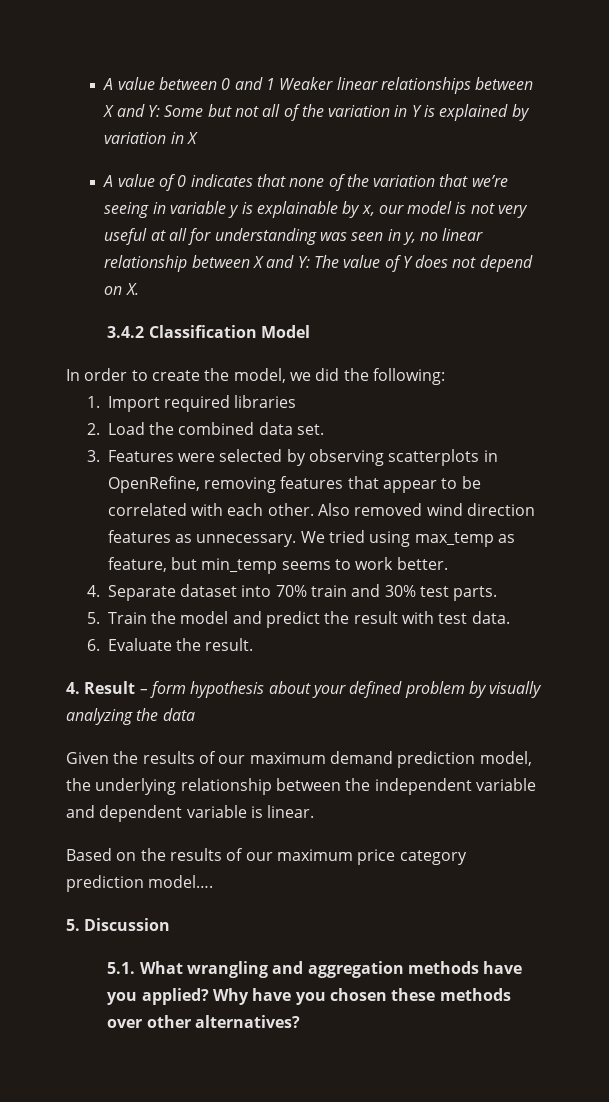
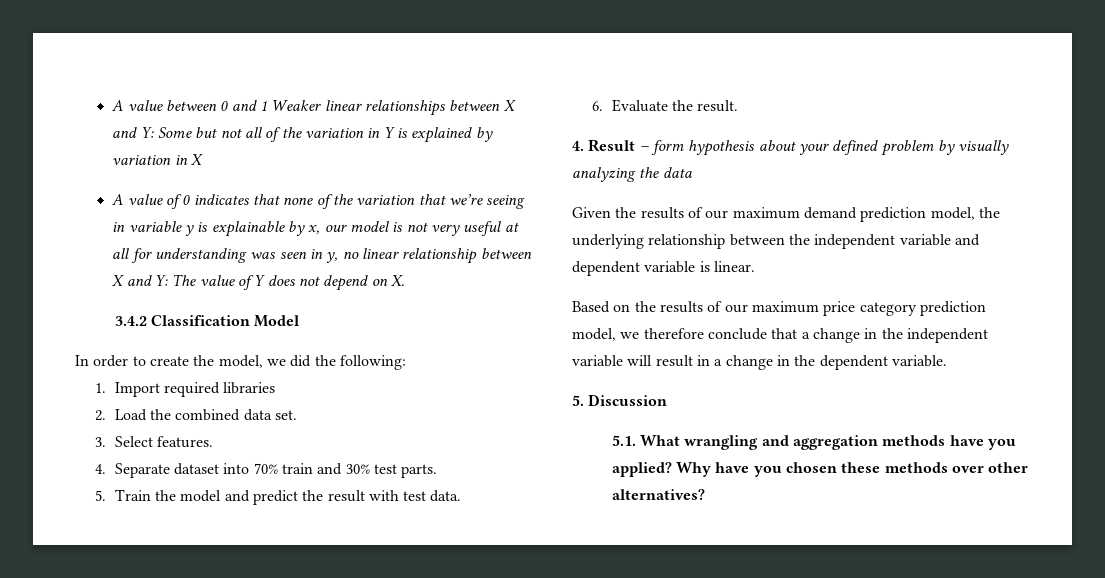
[107,449,498,466] [107,476,481,493] [107,503,535,516] [107,530,515,547] [107,557,448,574] Features were selected by observing scatterplots in OpenRefine, removing features that appear to be correlated with each other. Also removed wind direction features as unnecessary. We tried using max_temp as feature, but min_temp seems to work better. -> [114,436,213,448] Select features.
[148,875,214,888] model…. -> [572,328,988,343] [572,355,947,370] model, we therefore conclude that a change in the independent variable will result in a change in the dependent variable.

